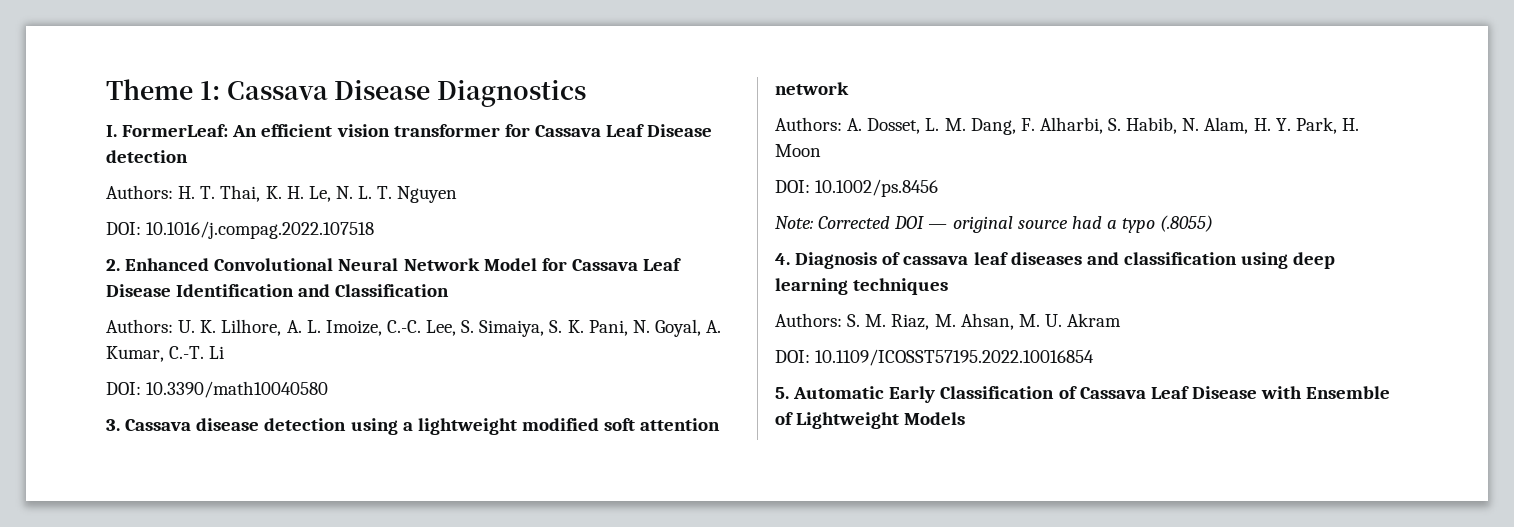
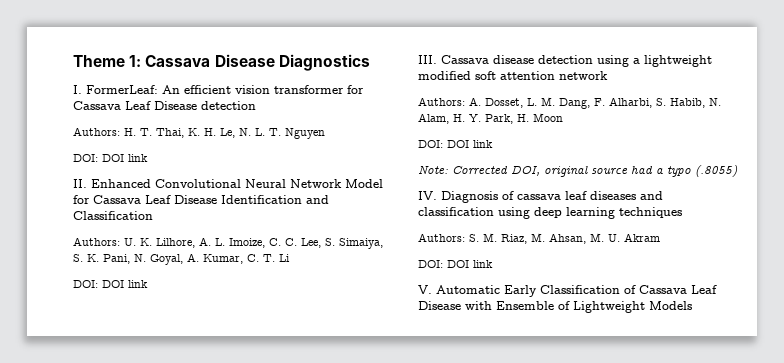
[146,221,375,239] [106,259,120,271] 10.1016/j.compag.2022.107518 // 2. -> [102,154,148,162] [73,179,87,188] DOI link // II.
[386,320,421,333] C.-C. -> [269,238,297,246] C. C.
[169,346,205,359] C.-T. -> [247,254,275,262] C. T.
[146,381,329,398] [106,419,120,431] 10.3390/math10040580 // 3. -> [102,280,148,288] [418,55,437,64] DOI link // III.
[815,179,939,197] 10.1002/ps.8456 -> [447,140,493,148] DOI link
[894,216,948,229] DOI — -> [511,166,540,176] DOI,
[775,253,790,265] 4. -> [418,191,437,200] IV.
[815,349,1095,366] [775,387,789,399] 10.1109/ICOSST57195.2022.10016854 // 5. -> [447,260,493,268] [418,285,432,294] DOI link // V.

